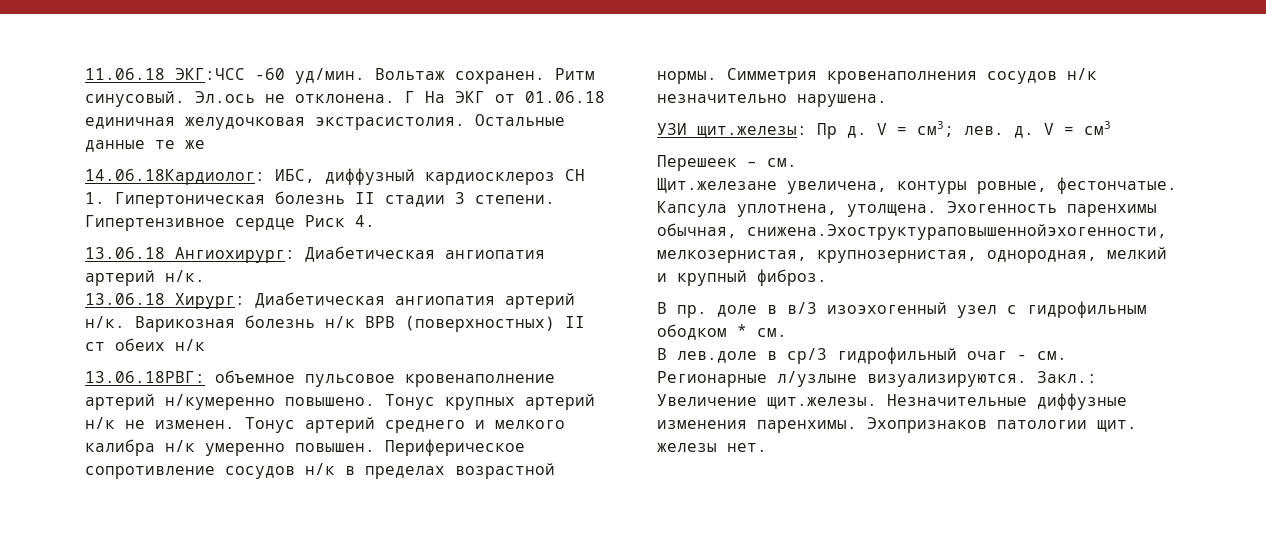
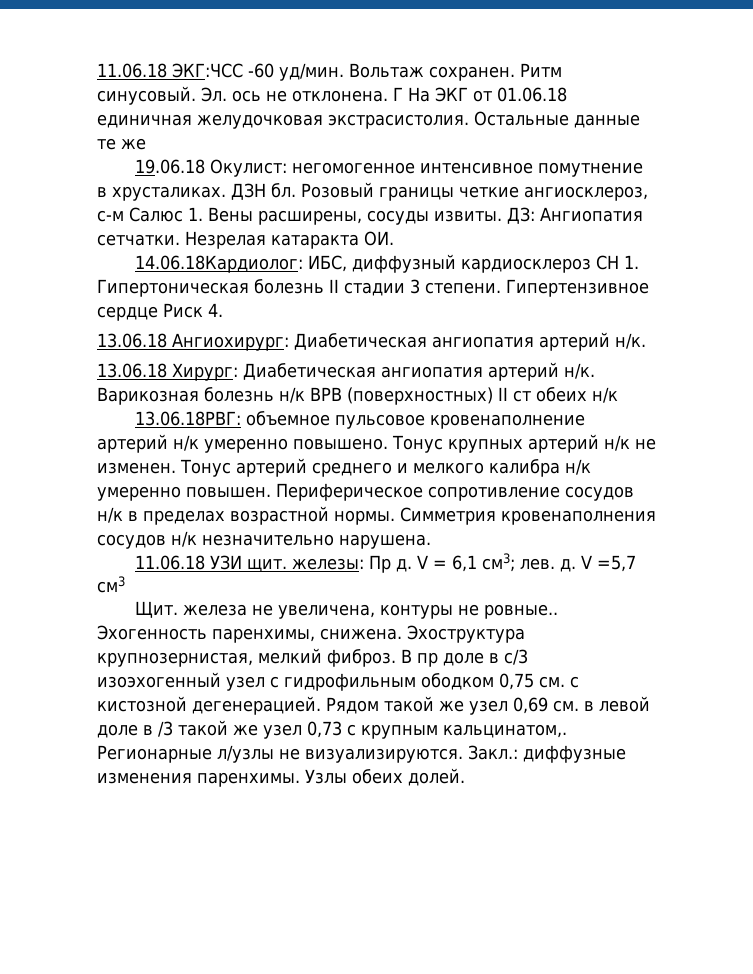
[195,91,255,103] Эл.ось -> [201,87,261,102] Эл. ось
(205, 144) none -> [134,159,643,177] [97,182,648,201] [97,207,643,225] [97,231,394,249] // 19.06.18 Окулист: негомогенное интенсивное помутнение в хрусталиках. ДЗН бл. Розовый границы четкие ангиосклероз, с-м Салюс 1. Вены расширены, сосуды извиты. ДЗ: Ангиопатия сетчатки. Незрелая катаракта ОИ.
[165,394,275,410] н/кумеренно -> [173,435,288,453] н/к умеренно
[657,123,807,138] УЗИ щит.железы: -> [134,555,364,572] 11.06.18 УЗИ щит. железы:
(907, 130) none -> [451,555,477,572] 6,1
[1064,126,1074,135] = -> [596,555,636,572] =5,7
[657,155,797,171] [657,177,1177,194] [657,201,1157,217] [657,223,1167,240] [657,247,1167,263] [657,270,747,286] Перешеек – см. // Щит.железане увеличена, контуры ровные, фестончатые. Капсула уплотнена, утолщена. Эхогенность паренхимы обычная, снижена.Эхоструктураповышеннойэхогенности, мелкозернистая, крупнозернистая, однородная, мелкий и крупный -> [134,601,558,619] [97,625,525,643] [97,648,322,667] Щит. железа не увеличена, контуры не ровные.. Эхогенность паренхимы, снижена. Эхоструктура крупнозернистая, мелкий
[657,302,817,318] // В пр. доле в в/3 -> [401,649,528,667] В пр доле в с/3
[737,324,787,337] [657,347,1067,364] [657,371,1097,387] [657,393,1127,410] [657,417,1137,433] [657,443,767,452] * см. // В лев.доле в ср/3 гидрофильный очаг - см. Регионарные л/узлыне визуализируются. Закл.: Увеличение щит.железы. Незначительные диффузные изменения паренхимы. Эхопризнаков патологии щит. железы нет. -> [499,673,579,690] [97,696,650,715] [97,720,567,739] [97,745,626,763] [97,768,465,787] 0,75 см. с кистозной дегенерацией. Рядом такой же узел 0,69 см. в левой доле в /3 такой же узел 0,73 с крупным кальцинатом,. Регионарные л/узлы не визуализируются. Закл.: диффузные изменения паренхимы. Узлы обеих долей.

